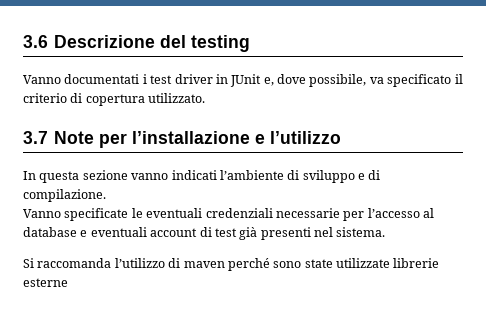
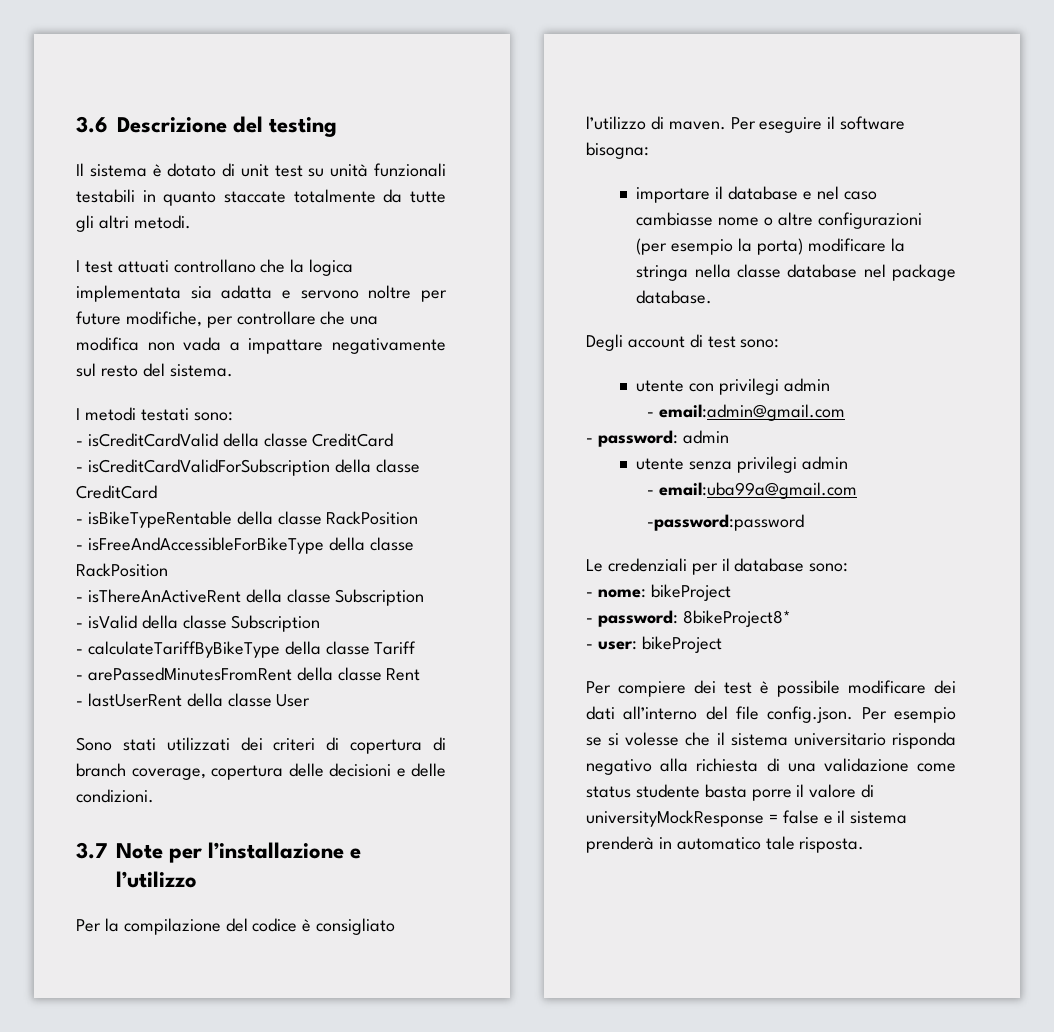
[23,74,463,87] [23,93,206,106] Vanno documentati i test driver in JUnit e, dove possibile, va specificato il criterio di copertura utilizzato. -> [76,163,446,177] [76,189,447,206] [76,215,191,232] [76,259,354,276] [76,285,448,302] [76,311,379,328] [76,337,446,354] [76,363,233,377] [76,407,233,421] [76,433,394,447] [76,459,420,476] [76,485,157,499] [76,511,419,528] [76,537,414,554] [76,563,168,577] [76,589,425,606] [76,615,321,632] [76,641,417,658] [76,667,421,681] [76,693,311,707] [76,737,447,754] [76,763,446,780] [76,789,154,803] Il sistema è dotato di unit test su unità funzionali testabili in quanto staccate totalmente da tutte gli altri metodi. // I test attuati controllano che la logica implementata sia adatta e servono noltre per future modifiche, per controllare che una modifica non vada a impattare negativamente sul resto del sistema. // I metodi testati sono: // - isCreditCardValid della classe CreditCard // - isCreditCardValidForSubscription della classe CreditCard // - isBikeTypeRentable della classe RackPosition // - isFreeAndAccessibleForBikeType della classe RackPosition // - isThereAnActiveRent della classe Subscription // - isValid della classe Subscription // - calculateTariffByBikeType della classe Tariff // - arePassedMinutesFromRent della classe Rent // - lastUserRent della classe User // Sono stati utilizzati dei criteri di copertura di branch coverage, copertura delle decisioni e delle condizioni.
[23,170,381,183] [23,189,106,202] [23,208,434,221] [23,227,386,240] [23,258,440,271] [23,278,68,287] In questa sezione vanno indicati l’ambiente di sviluppo e di compilazione. // Vanno specificate le eventuali credenziali necessarie per l’accesso al database e eventuali account di test già presenti nel sistema. // Si raccomanda l’utilizzo di maven perché sono state utilizzate librerie esterne -> [76,918,396,935] [586,116,906,133] [586,142,649,159] [636,186,877,203] [636,212,922,229] [636,238,905,255] [636,264,956,281] [636,290,713,304] [586,334,780,351] [636,378,830,395] [646,404,845,421] [586,430,729,447] [636,456,848,473] [646,482,857,499] [646,514,804,531] [586,558,849,575] [586,584,731,601] [586,610,791,627] [586,636,722,653] [586,680,956,697] [586,706,956,723] [586,732,956,749] [586,758,956,775] [586,784,875,801] [586,810,908,827] [586,836,865,853] Per la compilazione del codice è consigliato l’utilizzo di maven. Per eseguire il software bisogna: // importare il database e nel caso cambiasse nome o altre configurazioni (per esempio la porta) modificare la stringa nella classe database nel package database. // Degli account di test sono: // utente con privilegi admin // - email:admin@gmail.com // - password: admin // utente senza privilegi admin // - email:uba99a@gmail.com // -password:password // Le credenziali per il database sono: // - nome: bikeProject // - password: 8bikeProject8* // - user: bikeProject // Per compiere dei test è possibile modificare dei dati all’interno del file config.json. Per esempio se si volesse che il sistema universitario risponda negativo alla richiesta di una validazione come status studente basta porre il valore di universityMockResponse = false e il sistema prenderà in automatico tale risposta.

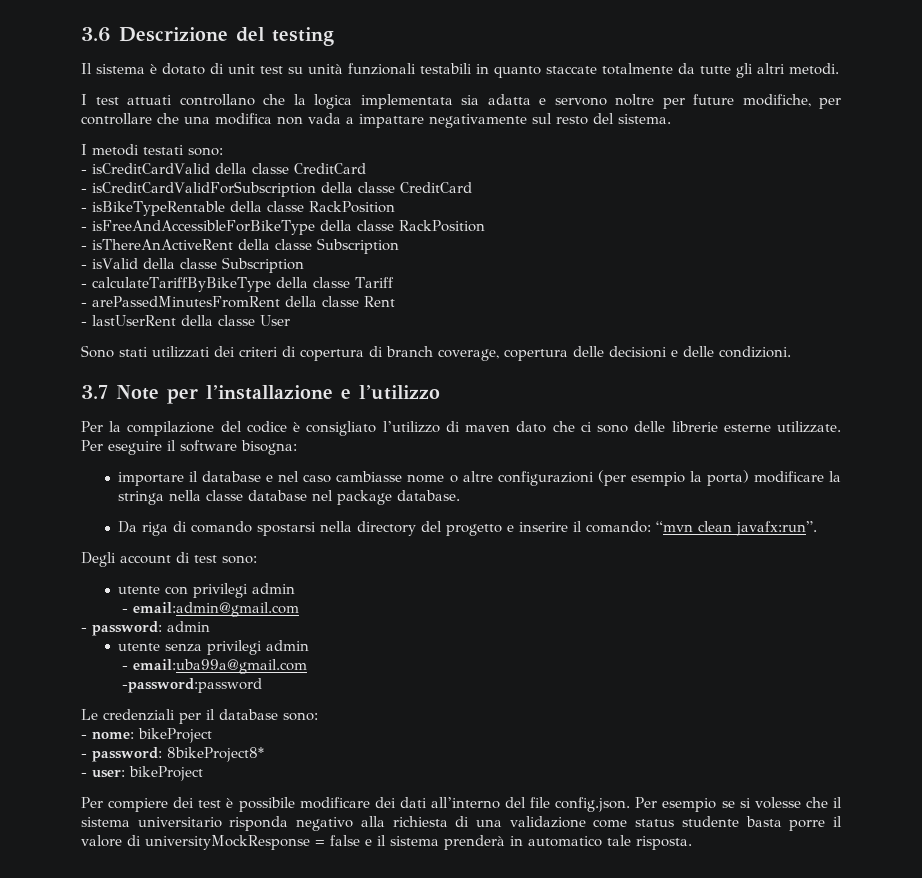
[668,121,726,130] maven. -> [465,421,842,433] maven dato che ci sono delle librerie esterne utilizzate.
(713, 297) none -> [118,521,818,536] // Da riga di comando spostarsi nella directory del progetto e inserire il comando: “mvn clean javafx:run”.

